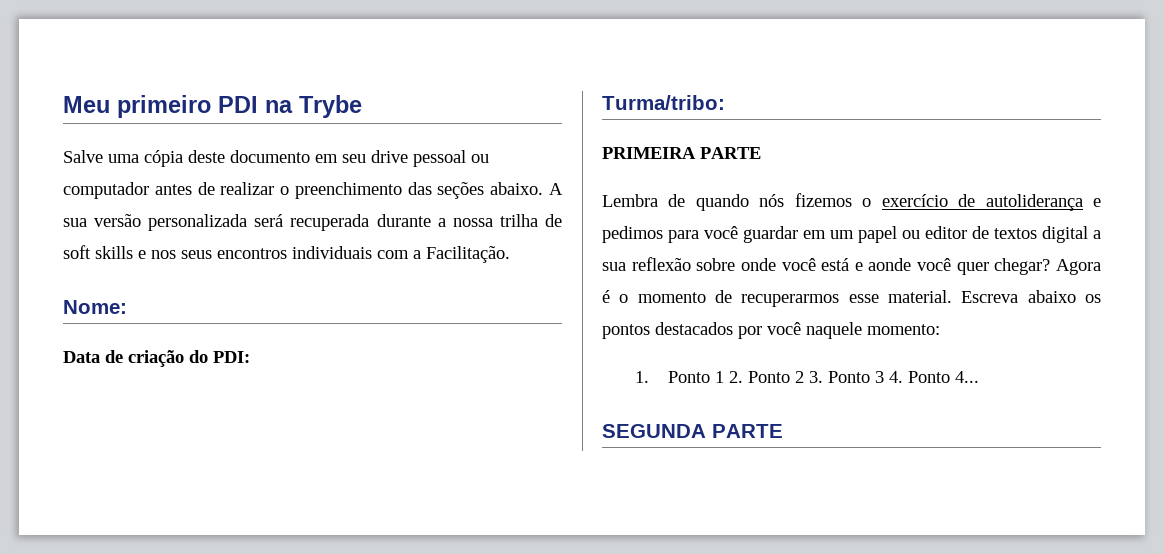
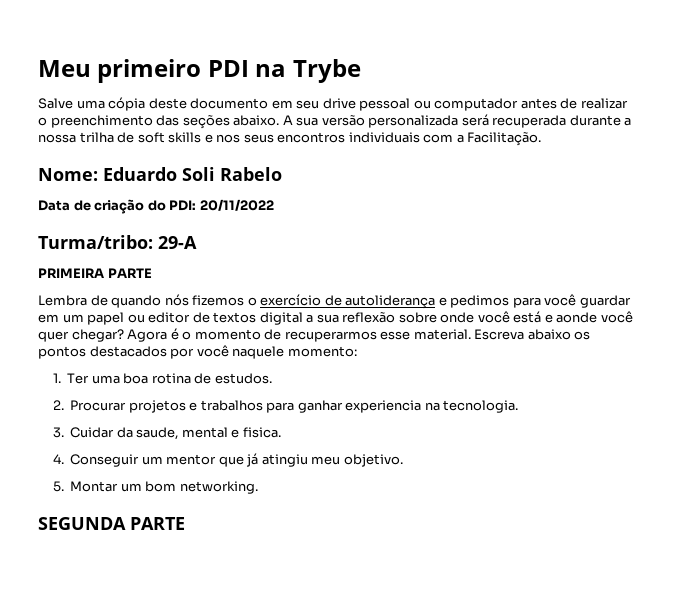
(127, 307) none -> [103,167,282,181] Eduardo Soli Rabelo
(250, 357) none -> [199,199,274,211] 20/11/2022
(725, 102) none -> [157,236,197,249] 29-A
[668,371,980,383] Ponto 1 2. Ponto 2 3. Ponto 3 4. Ponto 4... -> [67,373,272,384] [52,400,519,413] [52,427,281,440] [52,453,403,467] [52,481,258,494] Ter uma boa rotina de estudos. // 2. Procurar projetos e trabalhos para ganhar experiencia na tecnologia. // 3. Cuidar da saude, mental e fisica. // 4. Conseguir um mentor que já atingiu meu objetivo. // 5. Montar um bom networking.

